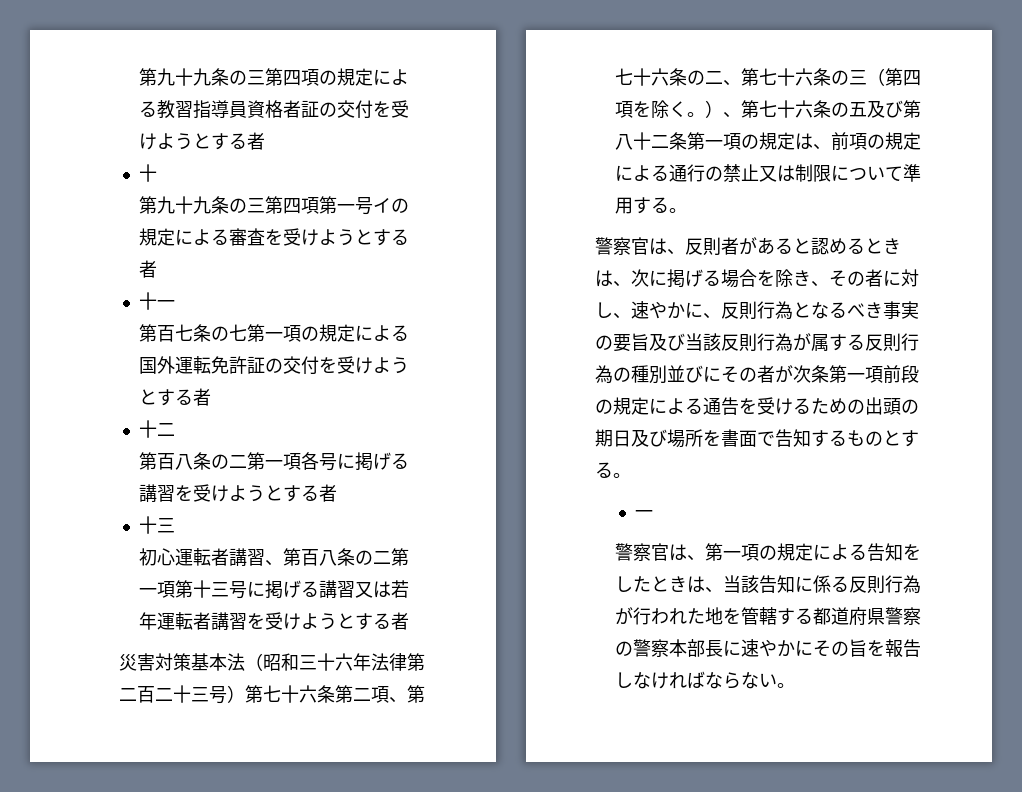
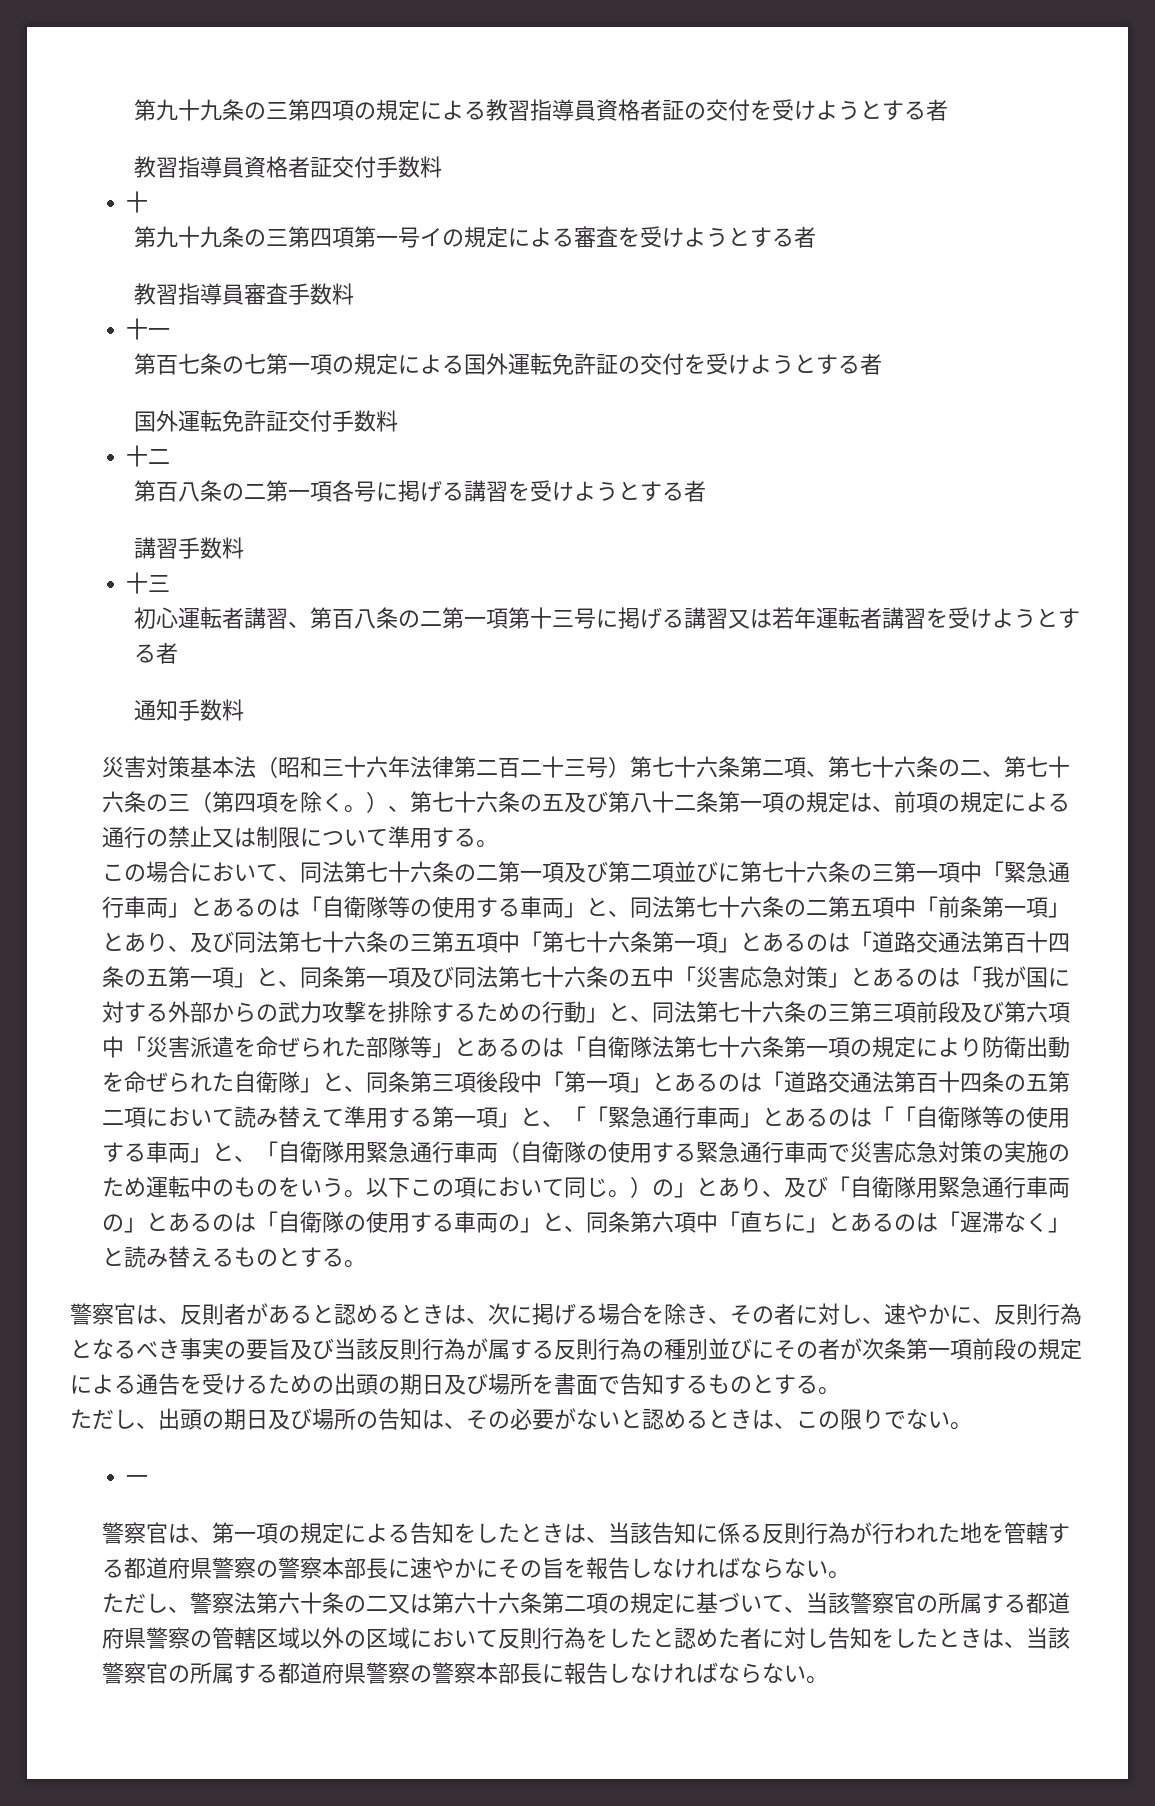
(266, 141) none -> [134,156,443,178] // 教習指導員資格者証交付手数料
(158, 269) none -> [134,283,355,305] // 教習指導員審査手数料
(212, 397) none -> [134,410,399,432] // 国外運転免許証交付手数料
(338, 493) none -> [134,537,245,559] // 講習手数料
(410, 621) none -> [134,699,245,721] // 通知手数料
(688, 210) none -> [102,861,1071,883] [102,896,1071,918] [102,931,1071,953] [102,966,1071,988] [102,1001,1071,1023] [102,1036,1071,1058] [102,1071,1071,1093] [102,1106,1071,1128] [102,1141,1071,1163] [102,1176,1071,1198] [102,1211,1071,1233] [102,1246,367,1268] // この場合において、同法第七十六条の二第一項及び第二項並びに第七十六条の三第一項中「緊急通行車両」とあるのは「自衛隊等の使用する車両」と、同法第七十六条の二第五項中「前条第一項」とあり、及び同法第七十六条の三第五項中「第七十六条第一項」とあるのは「道路交通法第百十四条の五第一項」と、同条第一項及び同法第七十六条の五中「災害応急対策」とあるのは「我が国に対する外部からの武力攻撃を排除するための行動」と、同法第七十六条の三第三項前段及び第六項中「災害派遣を命ぜられた部隊等」とあるのは「自衛隊法第七十六条第一項の規定により防衛出動を命ぜられた自衛隊」と、同条第三項後段中「第一項」とあるのは「道路交通法第百十四条の五第二項において読み替えて準用する第一項」と、「「緊急通行車両」とあるのは「「自衛隊等の使用する車両」と、「自衛隊用緊急通行車両（自衛隊の使用する緊急通行車両で災害応急対策の実施のため運転中のものをいう。以下この項において同じ。）の」とあり、及び「自衛隊用緊急通行車両の」とあるのは「自衛隊の使用する車両の」と、同条第六項中「直ちに」とあるのは「遅滞なく」と読み替えるものとする。
(631, 475) none -> [70,1408,972,1430] // ただし、出頭の期日及び場所の告知は、その必要がないと認めるときは、この限りでない。
(796, 685) none -> [102,1592,1071,1614] [102,1627,1071,1649] [102,1662,829,1685] // ただし、警察法第六十条の二又は第六十六条第二項の規定に基づいて、当該警察官の所属する都道府県警察の管轄区域以外の区域において反則行為をしたと認めた者に対し告知をしたときは、当該警察官の所属する都道府県警察の警察本部長に報告しなければならない。

